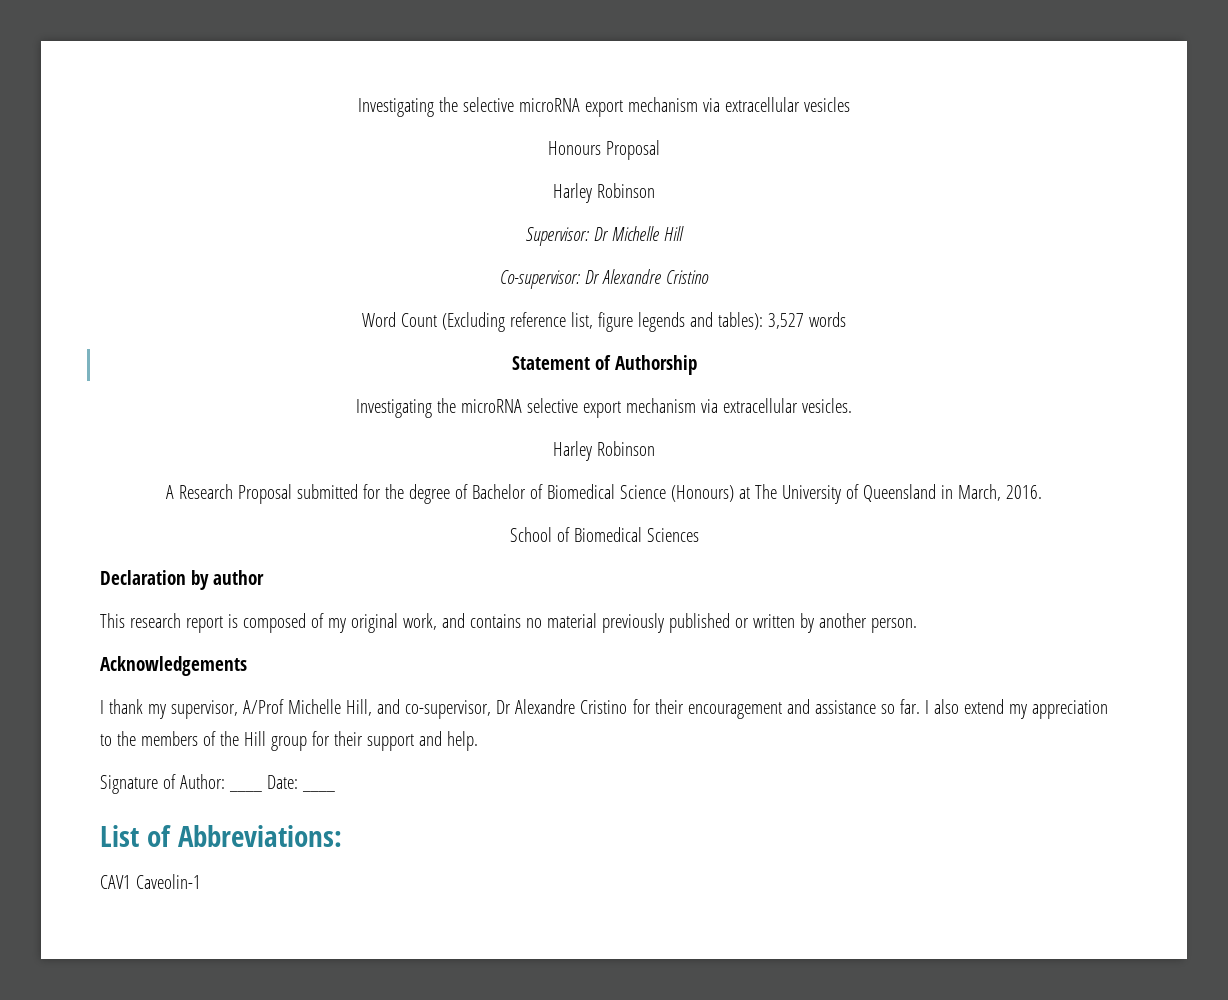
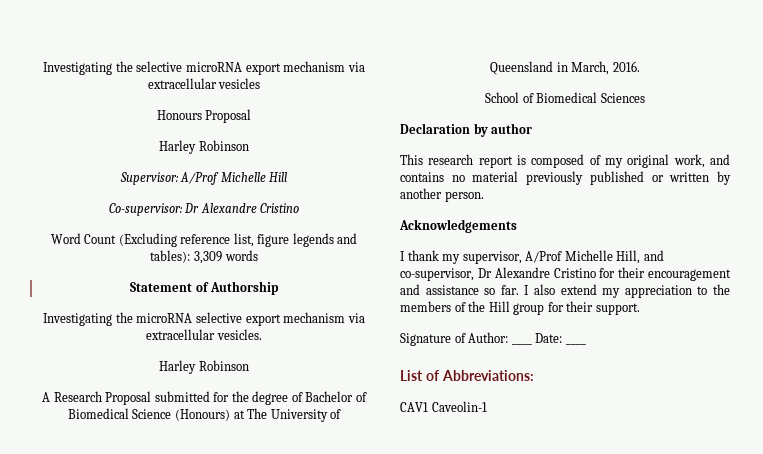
[594,227,610,241] Dr -> [180,172,220,185] A/Prof
[767,313,804,329] 3,527 -> [194,251,222,264] 3,309
[366,731,478,751] support and help. -> [595,303,640,315] support.

